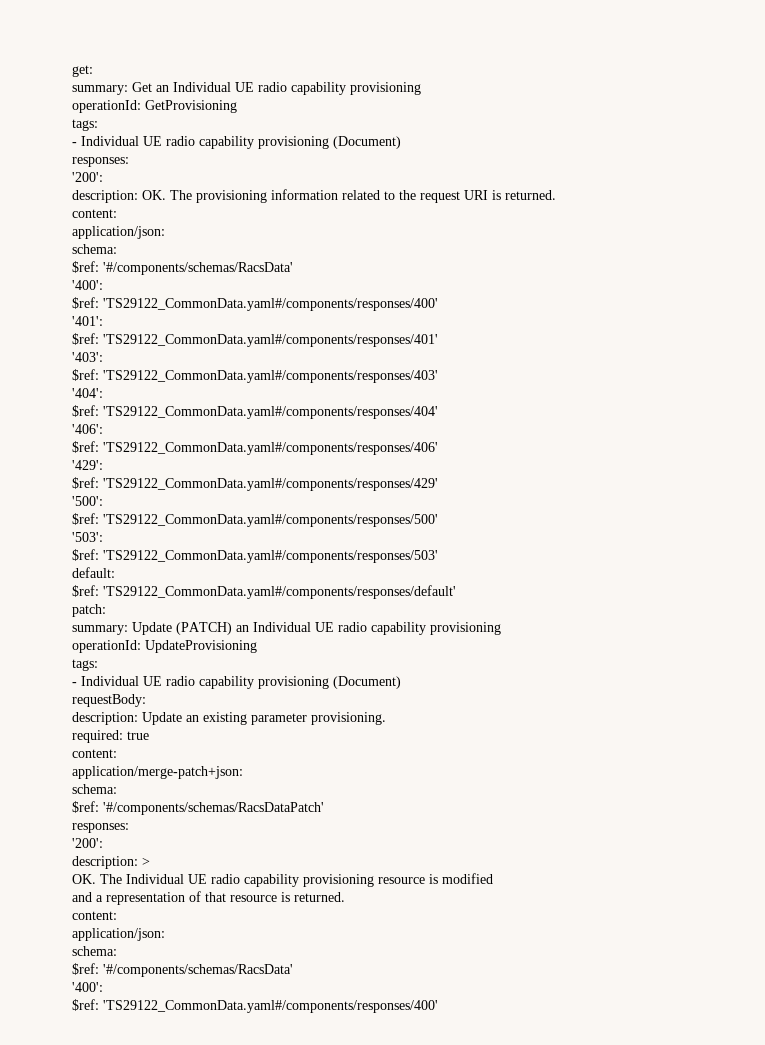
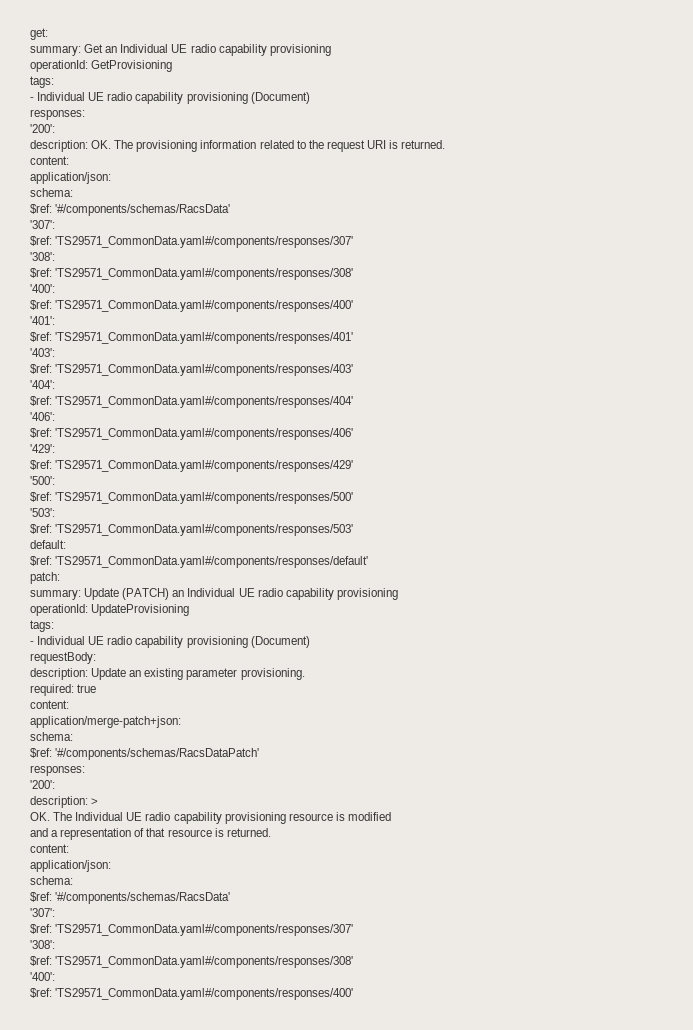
[72,280,103,290] [72,297,438,311] // '400': // $ref: 'TS29122_CommonData.yaml#/components/responses/400' -> [30,220,55,229] [30,236,354,248] [30,252,55,261] [30,268,354,280] [30,284,55,293] [30,300,354,312] // '307': // $ref: 'TS29571_CommonData.yaml#/components/responses/307' // '308': // $ref: 'TS29571_CommonData.yaml#/components/responses/308' // '400': // $ref: 'TS29571_CommonData.yaml#/components/responses/400'
[103,334,438,347] 'TS29122_CommonData.yaml#/components/responses/401' -> [55,332,354,344] 'TS29571_CommonData.yaml#/components/responses/401'
[103,370,438,383] 'TS29122_CommonData.yaml#/components/responses/403' -> [55,364,354,376] 'TS29571_CommonData.yaml#/components/responses/403'
[103,406,438,419] 'TS29122_CommonData.yaml#/components/responses/404' -> [55,396,354,408] 'TS29571_CommonData.yaml#/components/responses/404'
[103,442,438,455] 'TS29122_CommonData.yaml#/components/responses/406' -> [55,428,354,440] 'TS29571_CommonData.yaml#/components/responses/406'
[103,478,438,491] 'TS29122_CommonData.yaml#/components/responses/429' -> [55,460,354,472] 'TS29571_CommonData.yaml#/components/responses/429'
[103,514,438,527] 'TS29122_CommonData.yaml#/components/responses/500' -> [55,492,354,504] 'TS29571_CommonData.yaml#/components/responses/500'
[103,550,438,563] 'TS29122_CommonData.yaml#/components/responses/503' -> [55,524,354,536] 'TS29571_CommonData.yaml#/components/responses/503'
[103,585,456,599] 'TS29122_CommonData.yaml#/components/responses/default' -> [55,556,369,568] 'TS29571_CommonData.yaml#/components/responses/default'
[72,982,103,992] [72,999,438,1013] // '400': // $ref: 'TS29122_CommonData.yaml#/components/responses/400' -> [30,908,55,917] [30,924,354,936] [30,940,55,949] [30,956,354,968] [30,972,55,981] [30,988,354,1000] // '307': // $ref: 'TS29571_CommonData.yaml#/components/responses/307' // '308': // $ref: 'TS29571_CommonData.yaml#/components/responses/308' // '400': // $ref: 'TS29571_CommonData.yaml#/components/responses/400'

